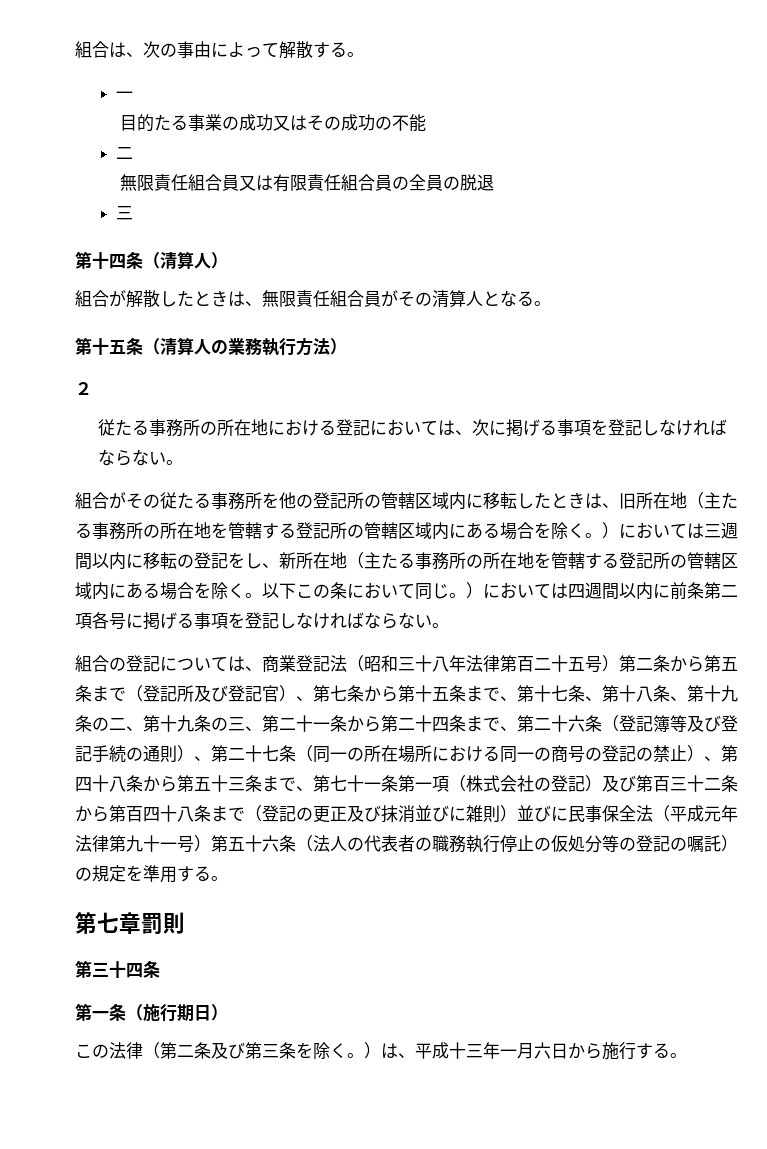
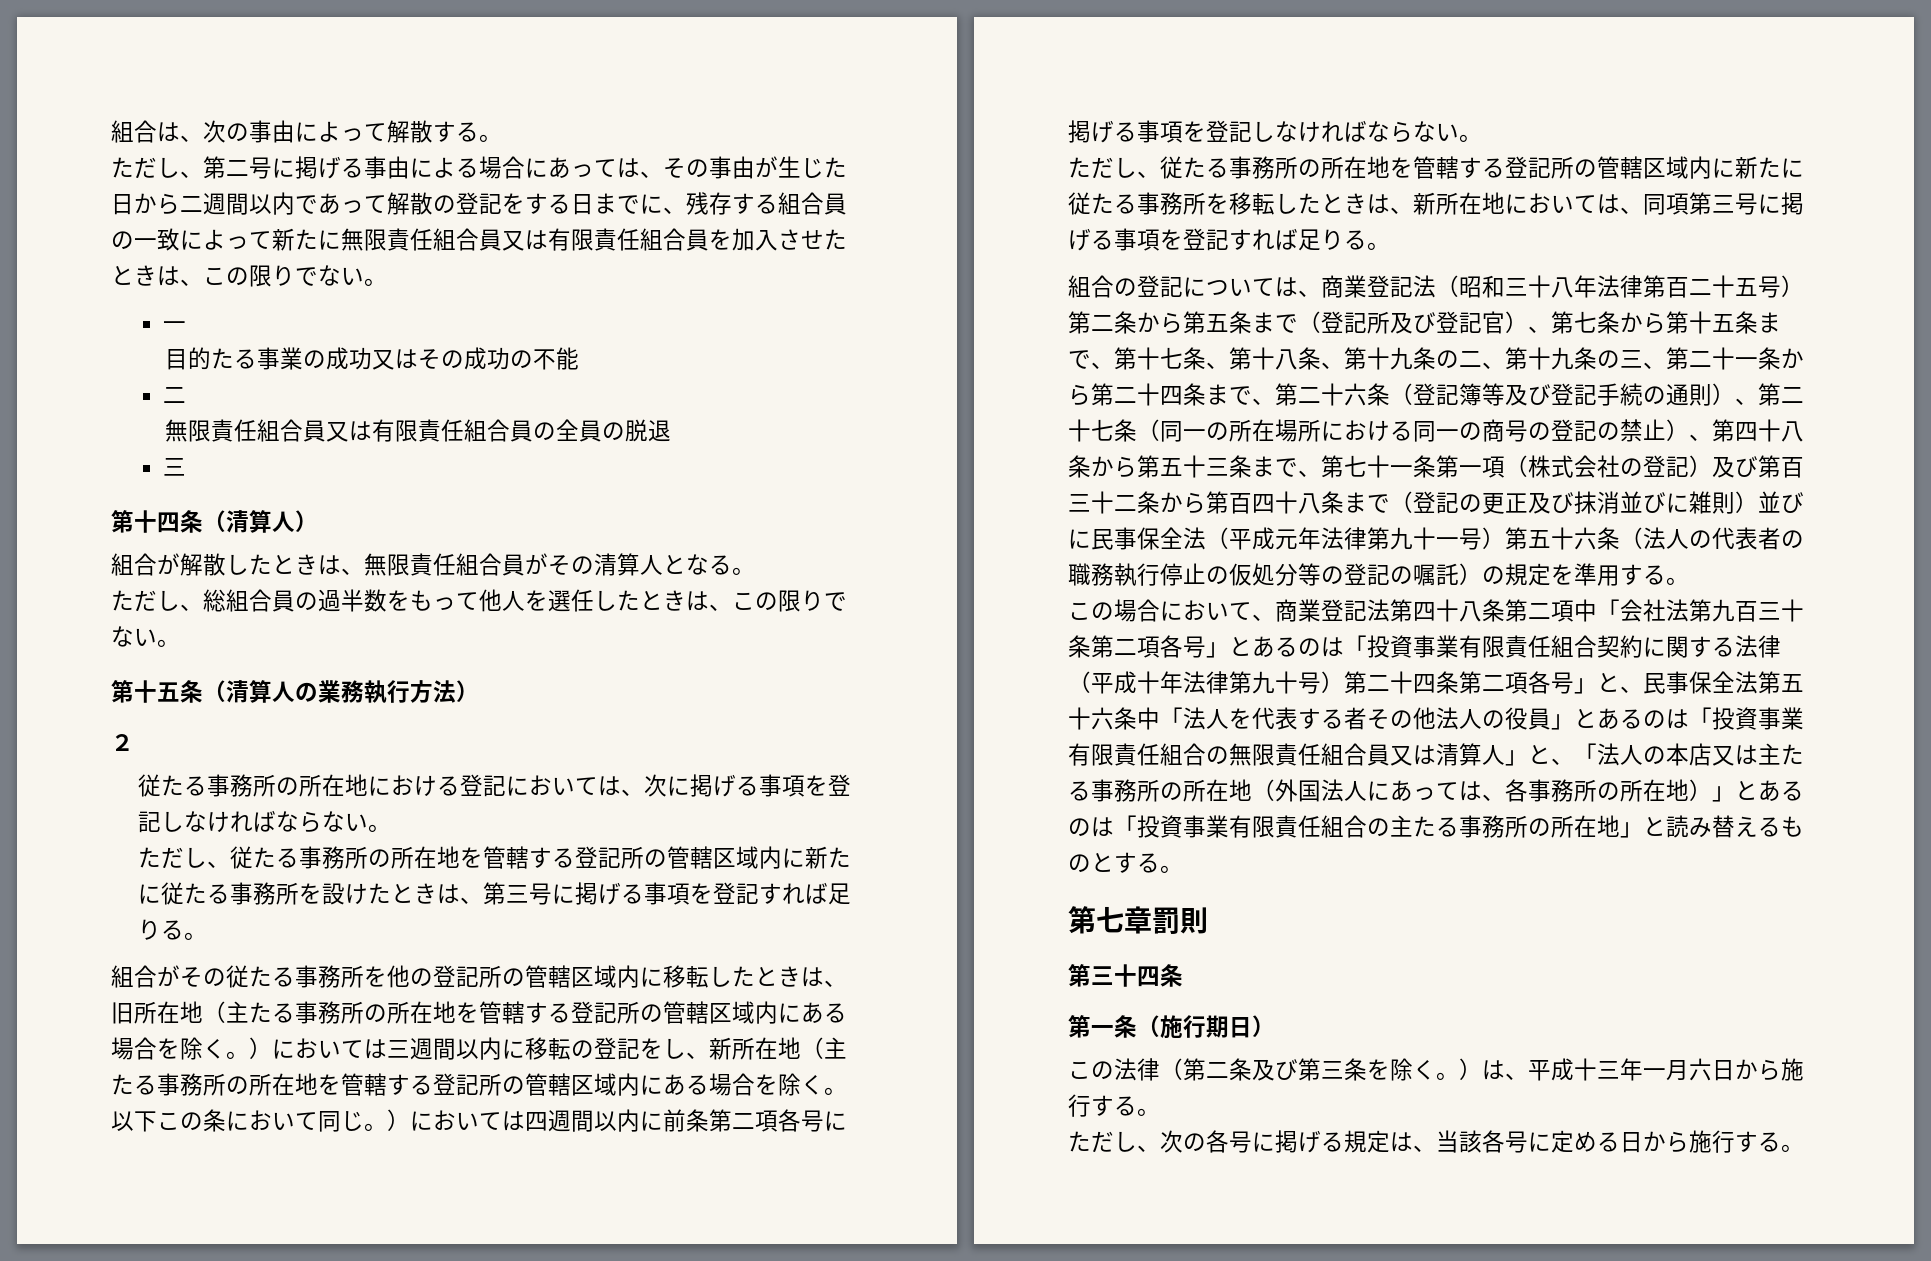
(364, 54) none -> [111,156,847,179] [111,192,847,215] [111,228,847,251] [111,265,387,287] // ただし、第二号に掲げる事由による場合にあっては、その事由が生じた日から二週間以内であって解散の登記をする日までに、残存する組合員の一致によって新たに無限責任組合員又は有限責任組合員を加入させたときは、この限りでない。
(551, 303) none -> [111,589,847,612] [111,626,180,647] // ただし、総組合員の過半数をもって他人を選任したときは、この限りでない。
(183, 462) none -> [138,846,852,869] [138,882,852,905] [138,919,208,940] // ただし、従たる事務所の所在地を管轄する登記所の管轄区域内に新たに従たる事務所を設けたときは、第三号に掲げる事項を登記すれば足りる。
(449, 625) none -> [1068,156,1804,179] [1068,192,1804,215] [1068,228,1390,251] // ただし、従たる事務所の所在地を管轄する登記所の管轄区域内に新たに従たる事務所を移転したときは、新所在地においては、同項第三号に掲げる事項を登記すれば足りる。
(228, 878) none -> [1068,599,1804,622] [1068,635,1781,658] [1068,671,1804,694] [1068,707,1804,730] [1068,743,1804,766] [1068,779,1804,802] [1068,815,1804,838] [1068,852,1183,873] // この場合において、商業登記法第四十八条第二項中「会社法第九百三十条第二項各号」とあるのは「投資事業有限責任組合契約に関する法律（平成十年法律第九十号）第二十四条第二項各号」と、民事保全法第五十六条中「法人を代表する者その他法人の役員」とあるのは「投資事業有限責任組合の無限責任組合員又は清算人」と、「法人の本店又は主たる事務所の所在地（外国法人にあっては、各事務所の所在地）」とあるのは「投資事業有限責任組合の主たる事務所の所在地」と読み替えるものとする。
(687, 1055) none -> [1068,1130,1804,1153] // ただし、次の各号に掲げる規定は、当該各号に定める日から施行する。

